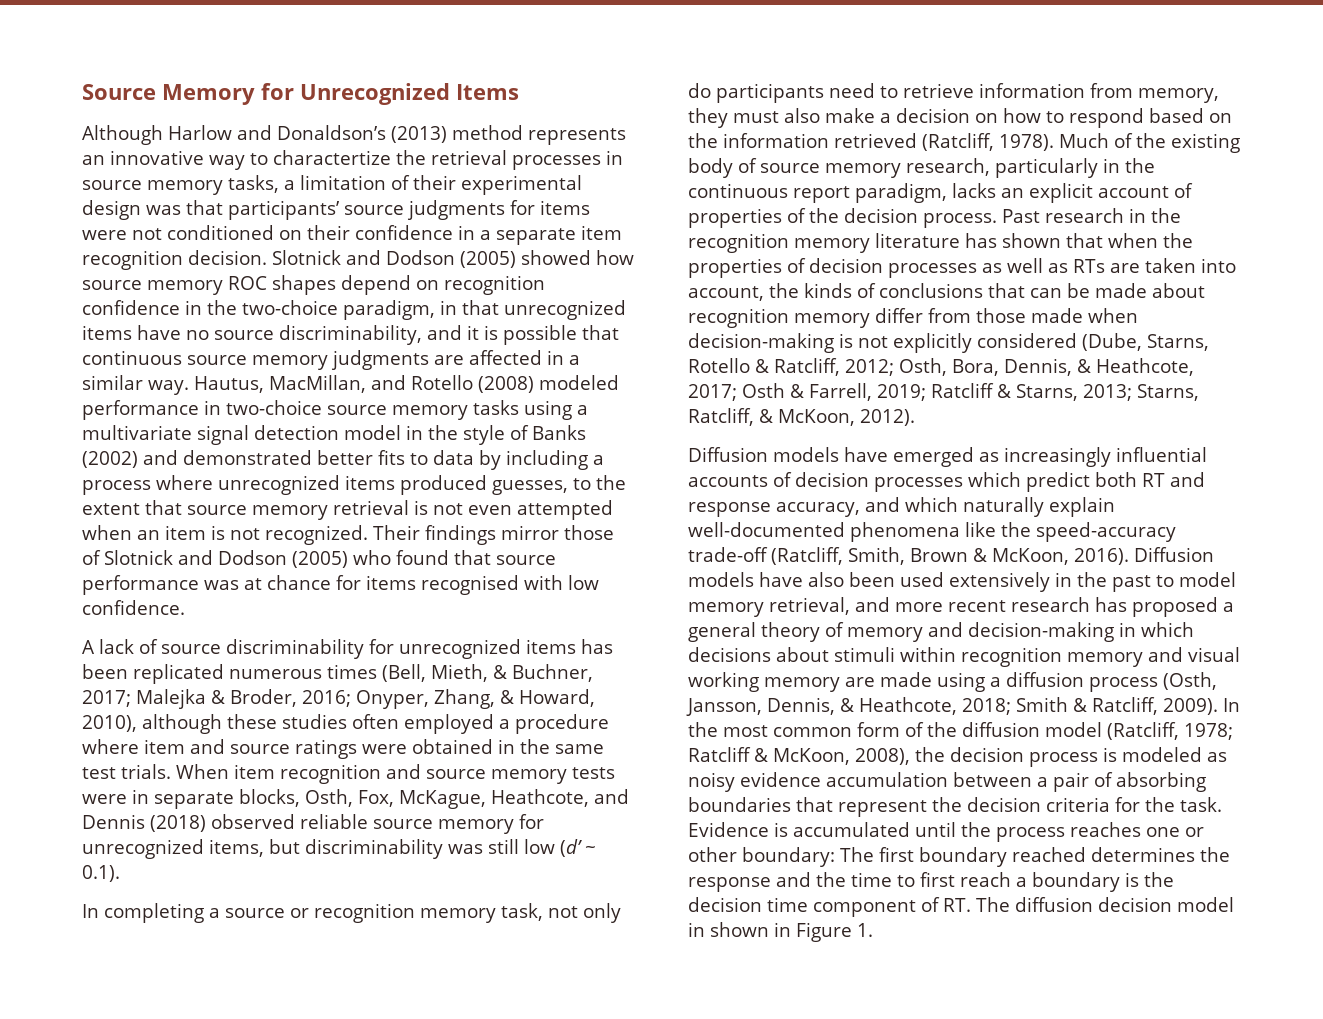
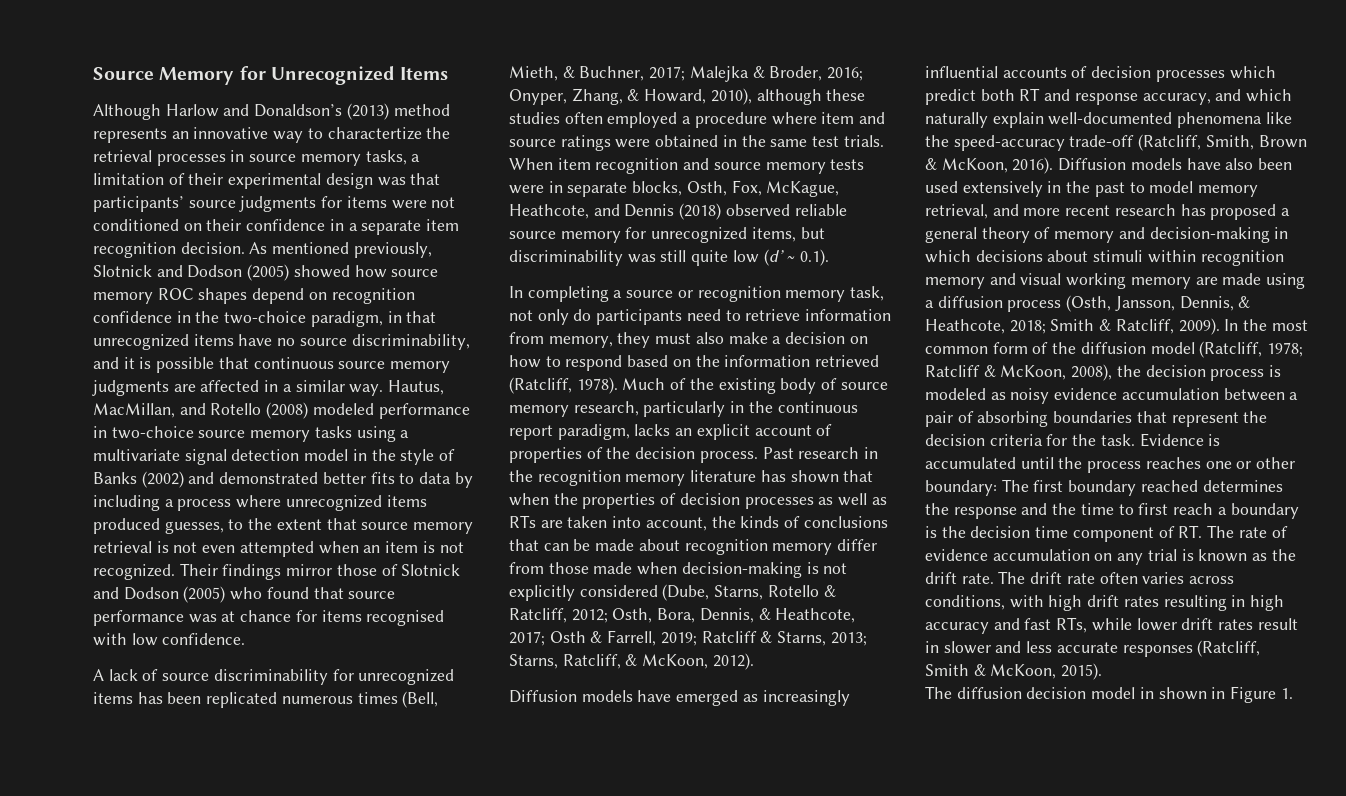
(267, 257) none -> [249,242,432,258] As mentioned previously,
(519, 846) none -> [691,250,729,266] quite
(1010, 904) none -> [1238,526,1288,538] [925,549,1296,565] [925,571,1235,584] [925,595,1285,611] [925,617,1298,634] [925,640,1261,657] [925,663,1103,680] [925,686,952,699] rate of evidence accumulation on any trial is known as the drift rate. The drift rate often varies across conditions, with high drift rates resulting in high accuracy and fast RTs, while lower drift rates result in slower and less accurate responses (Ratcliff, Smith & McKoon, 2015). // The

